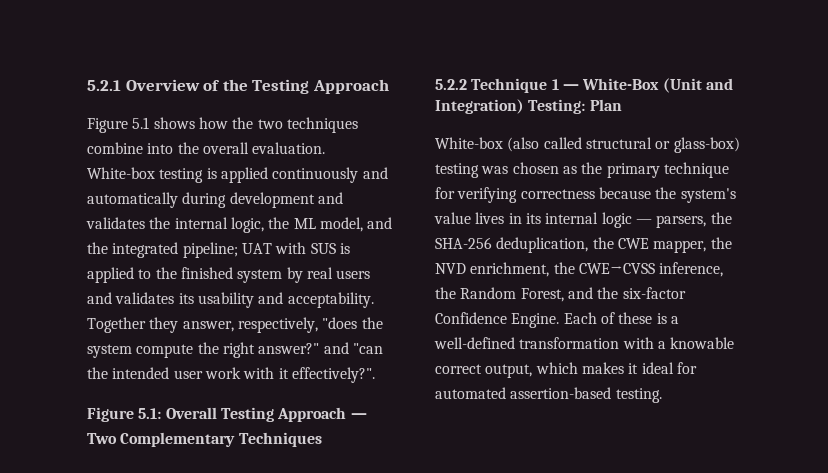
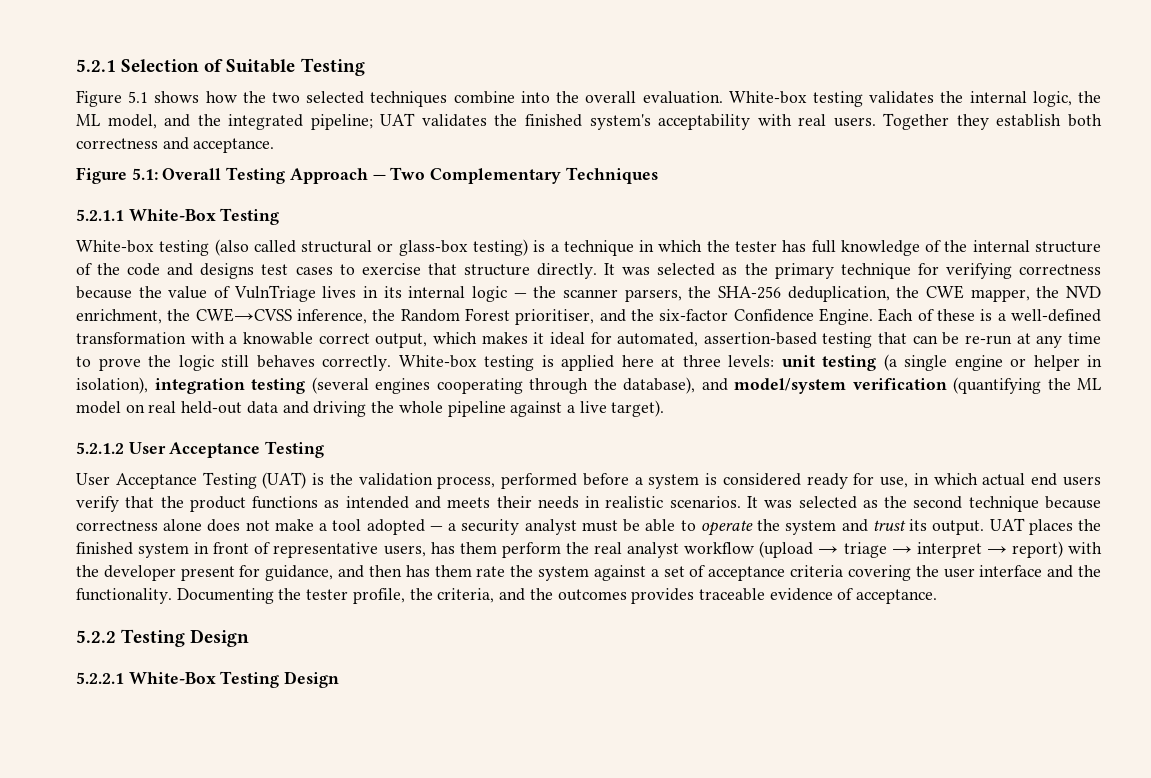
[125,79,389,94] Overview of the Testing Approach -> [121,58,365,76] Selection of Suitable Testing
(283, 124) none -> [306,91,365,104] selected
[206,167,388,183] [87,192,343,208] is applied continuously and automatically during development and -> (863, 99) none
[275,242,350,254] [87,267,371,283] [87,292,374,308] [87,317,383,333] [87,342,383,358] [87,367,375,383] with SUS is applied to the finished system by real users and validates its usability and acceptability. Together they answer, respectively, "does the system compute the right answer?" and "can the intended user work with it effectively?". -> [421,113,1102,130] [76,137,275,153] validates the finished system's acceptability with real users. Together they establish both correctness and acceptance.
[435,78,733,93] [435,99,622,114] [435,137,503,149] 5.2.2 Technique 1 — White-Box (Unit and Integration) Testing: Plan // White-box -> [76,208,280,225] [76,240,210,256] 5.2.1.1 White-Box Testing // White-box testing
[673,137,740,153] [435,162,559,178] glass-box) testing was chosen -> [398,239,1102,256] [76,263,716,279] glass-box testing) is a technique in which the tester has full knowledge of the internal structure of the code and designs test cases to exercise that structure directly. It was selected
[680,188,736,203] [434,212,471,224] system's value -> [168,285,316,302] value of VulnTriage
(652, 221) none -> [533,286,618,298] the scanner
[520,288,564,302] Forest, -> [464,308,595,325] Forest prioritiser,
[435,387,662,403] automated assertion-based testing. -> [617,332,1101,348] [76,354,1102,371] [76,377,1101,394] [76,400,665,417] [76,441,325,458] [76,472,1102,489] [76,496,1102,512] [76,518,1102,536] [76,541,1102,558] [76,565,1102,581] [76,588,938,604] [76,629,250,647] [76,671,340,688] automated, assertion-based testing that can be re-run at any time to prove the logic still behaves correctly. White-box testing is applied here at three levels: unit testing (a single engine or helper in isolation), integration testing (several engines cooperating through the database), and model/system verification (quantifying the ML model on real held-out data and driving the whole pipeline against a live target). // 5.2.1.2 User Acceptance Testing // User Acceptance Testing (UAT) is the validation process, performed before a system is considered ready for use, in which actual end users verify that the product functions as intended and meets their needs in realistic scenarios. It was selected as the second technique because correctness alone does not make a tool adopted — a security analyst must be able to operate the system and trust its output. UAT places the finished system in front of representative users, has them perform the real analyst workflow (upload → triage → interpret → report) with the developer present for guidance, and then has them rate the system against a set of acceptance criteria covering the user interface and the functionality. Documenting the tester profile, the criteria, and the outcomes provides traceable evidence of acceptance. // 5.2.2 Testing Design // 5.2.2.1 White-Box Testing Design

